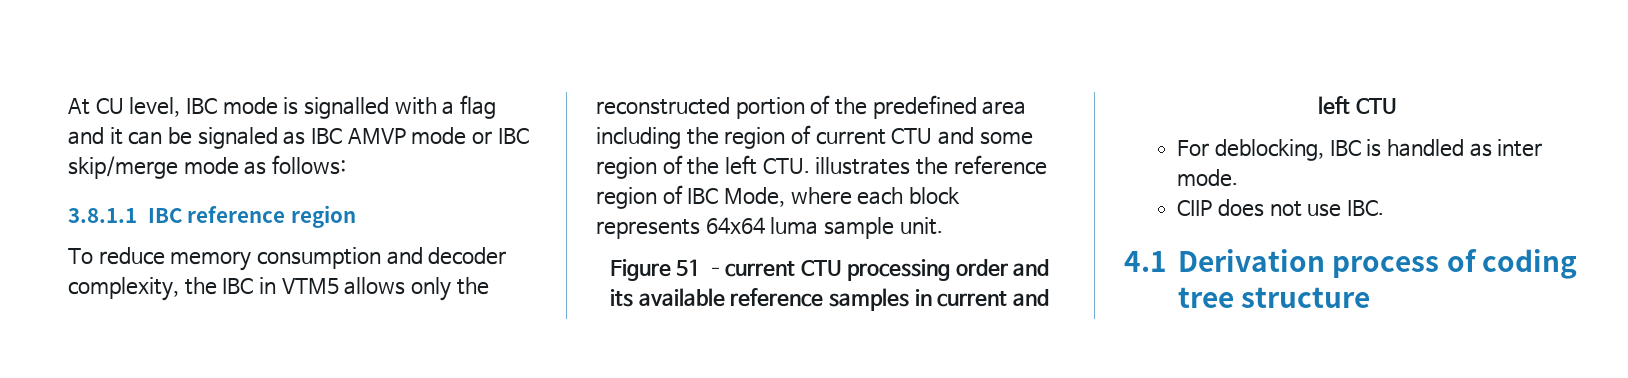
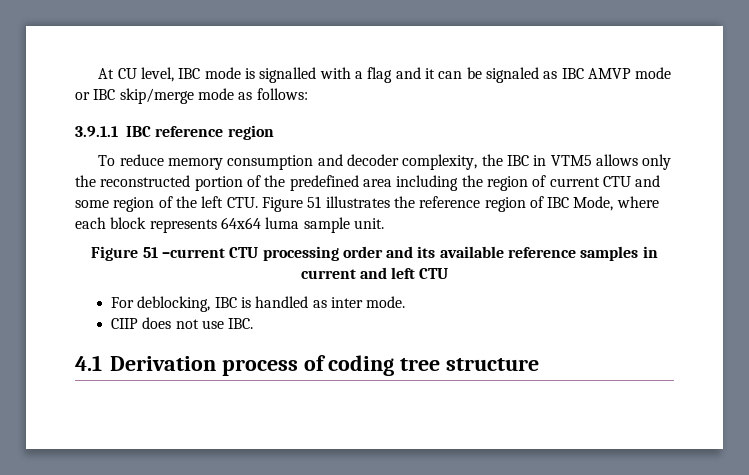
[68,208,137,223] 3.8.1.1 -> [75,126,118,137] 3.9.1.1
(810, 166) none -> [261,196,322,212] Figure 51

